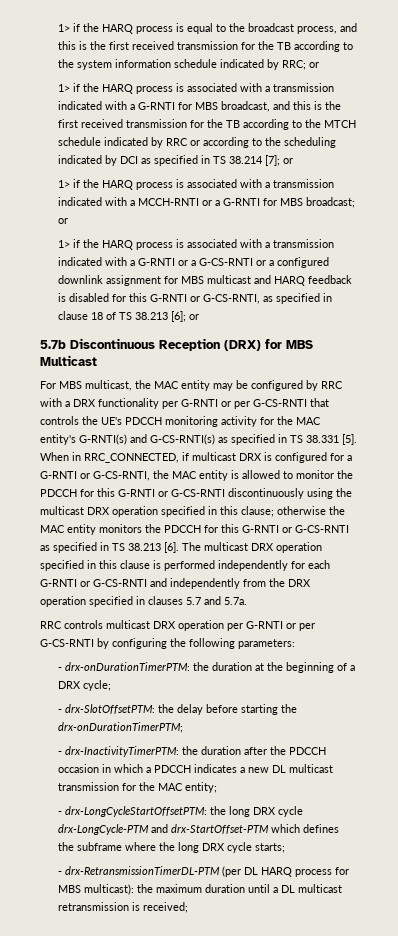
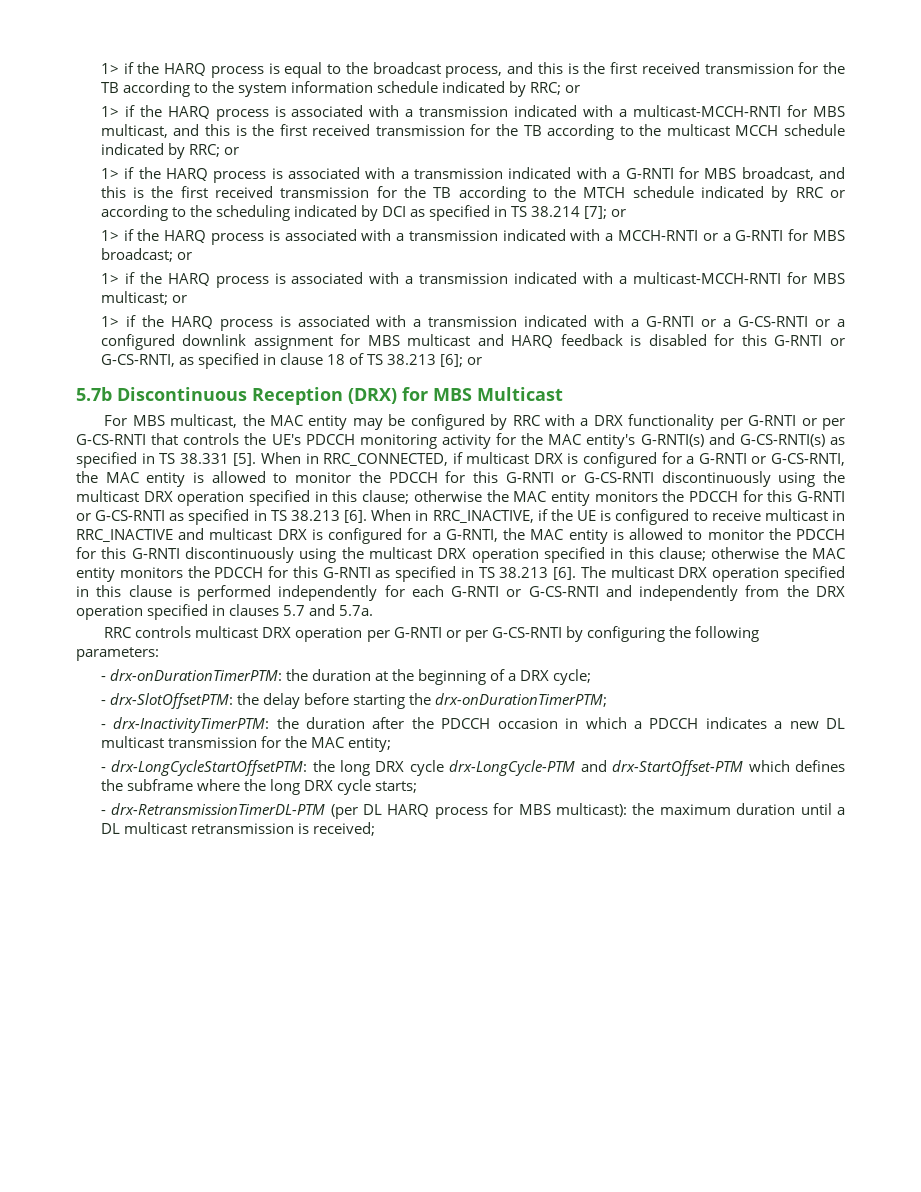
(320, 65) none -> [100,105,845,121] [100,124,846,140] [100,143,239,159] // 1> if the HARQ process is associated with a transmission indicated with a multicast-MCCH-RNTI for MBS multicast, and this is the first received transmission for the TB according to the multicast MCCH schedule indicated by RRC; or
(69, 221) none -> [100,272,845,288] [100,291,187,305] // 1> if the HARQ process is associated with a transmission indicated with a multicast-MCCH-RNTI for MBS multicast; or
(179, 547) none -> [371,509,845,525] [76,528,846,544] [76,547,847,563] [76,566,577,582] When in RRC_INACTIVE, if the UE is configured to receive multicast in RRC_INACTIVE and multicast DRX is configured for a G-RNTI, the MAC entity is allowed to monitor the PDCCH for this G-RNTI discontinuously using the multicast DRX operation specified in this clause; otherwise the MAC entity monitors the PDCCH for this G-RNTI as specified in TS 38.213 [6].

